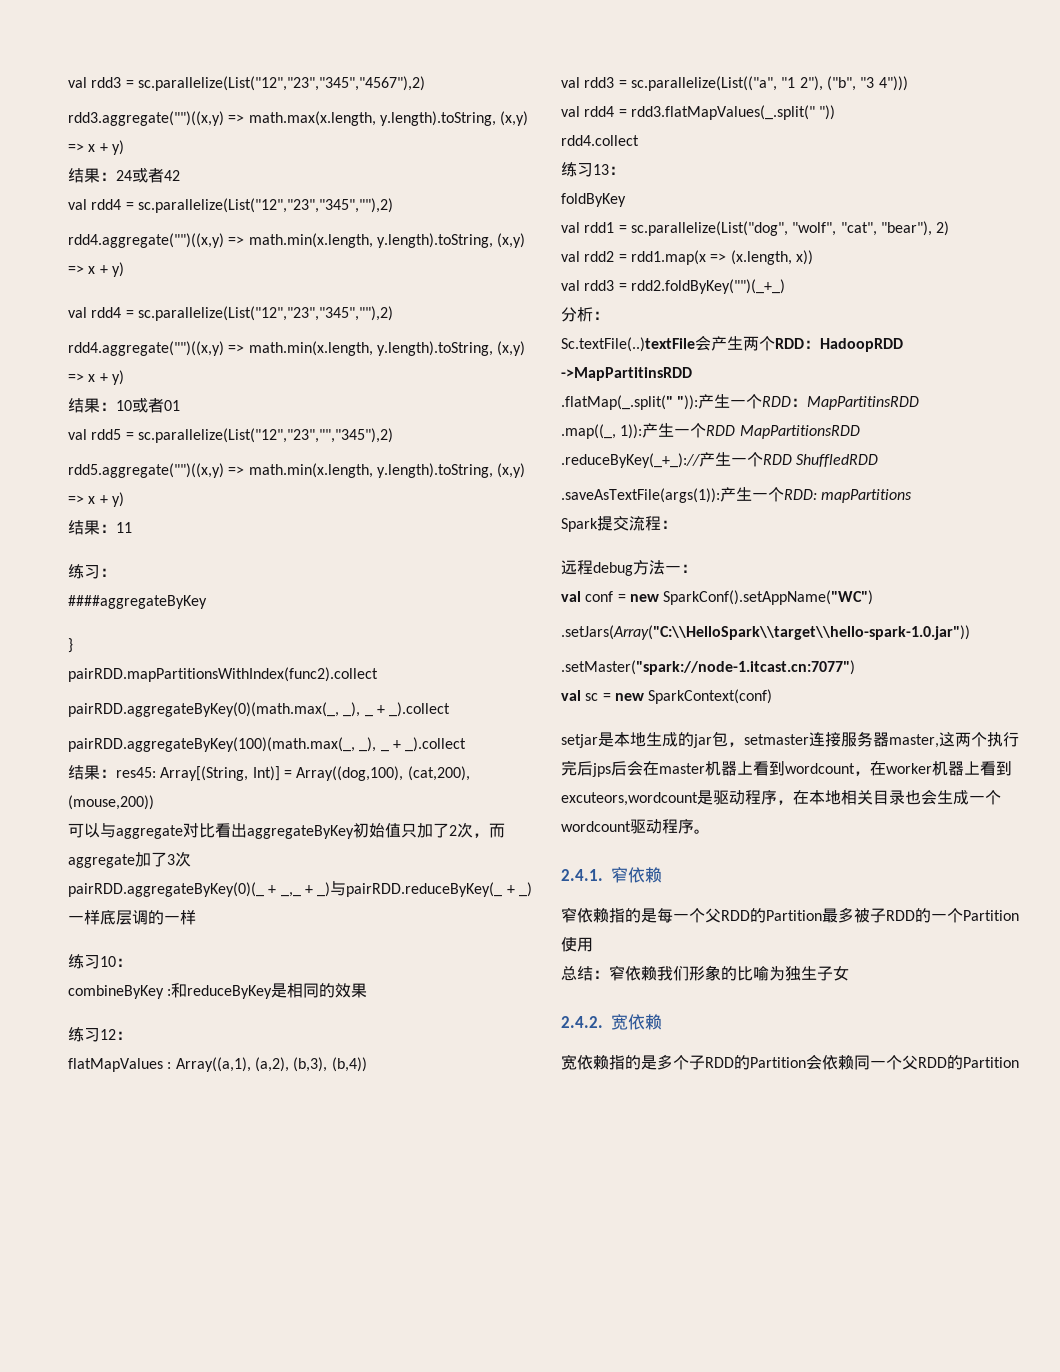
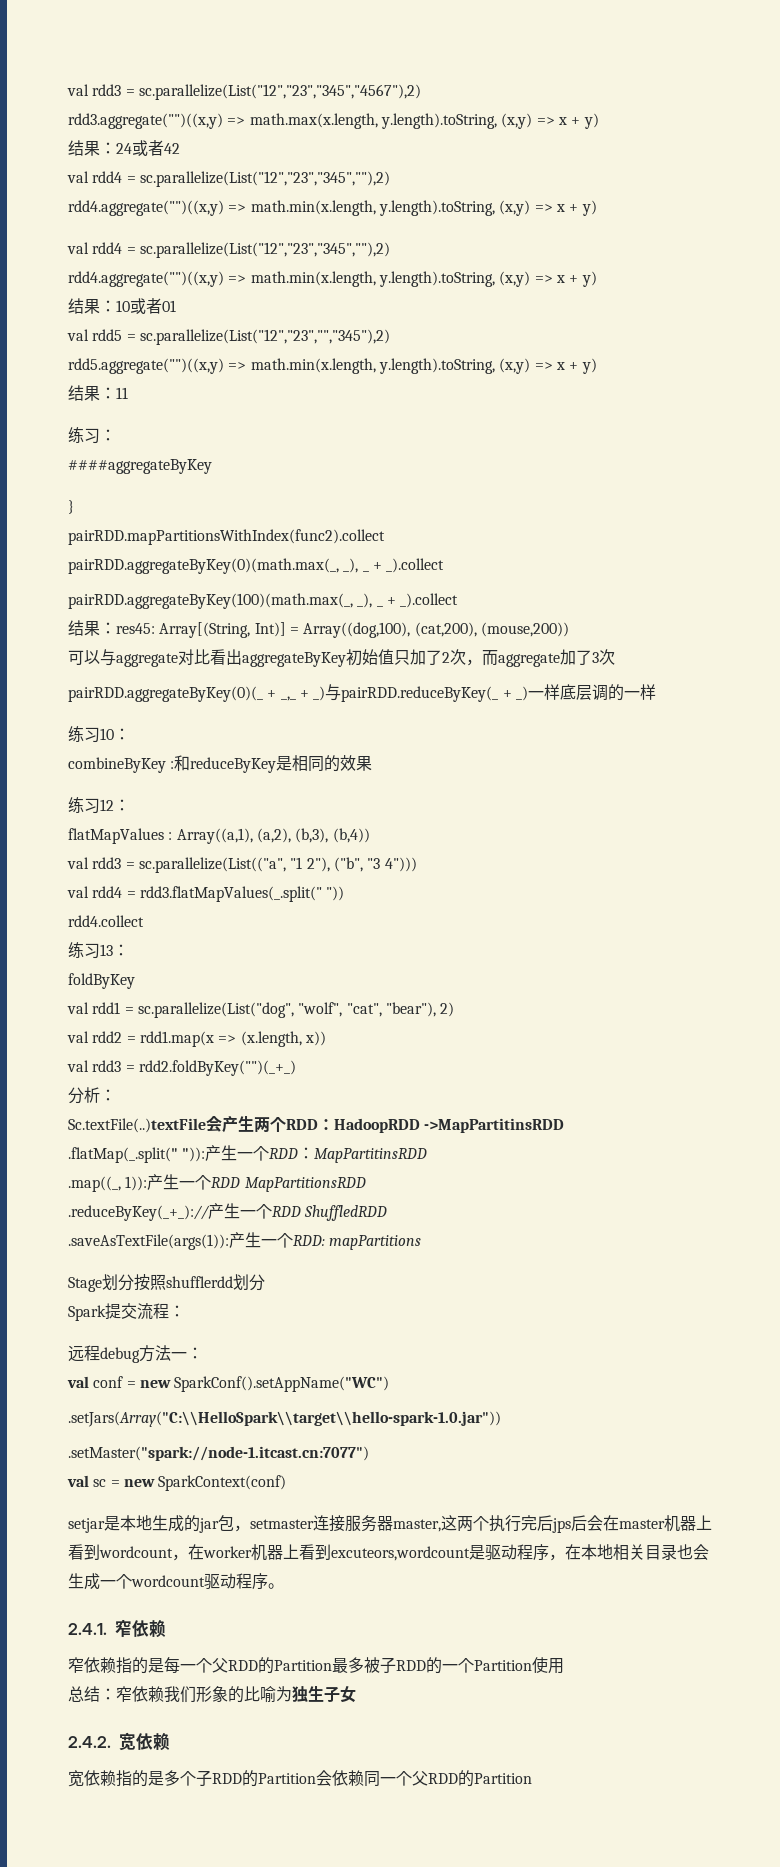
(913, 496) none -> [68,1274,265,1292] // Stage划分按照shufflerdd划分

